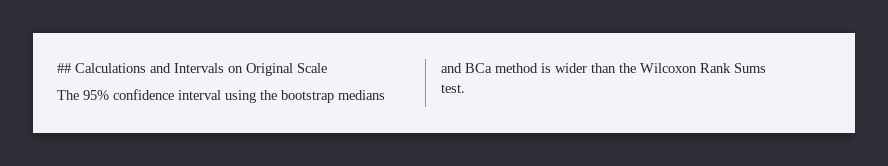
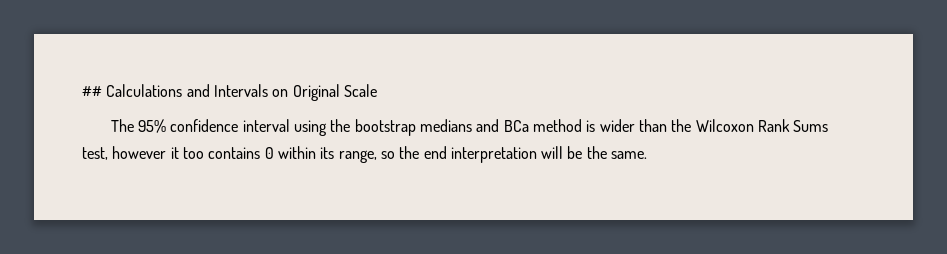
[441,84,465,93] test. -> [82,146,648,163] test, however it too contains 0 within its range, so the end interpretation will be the same.

